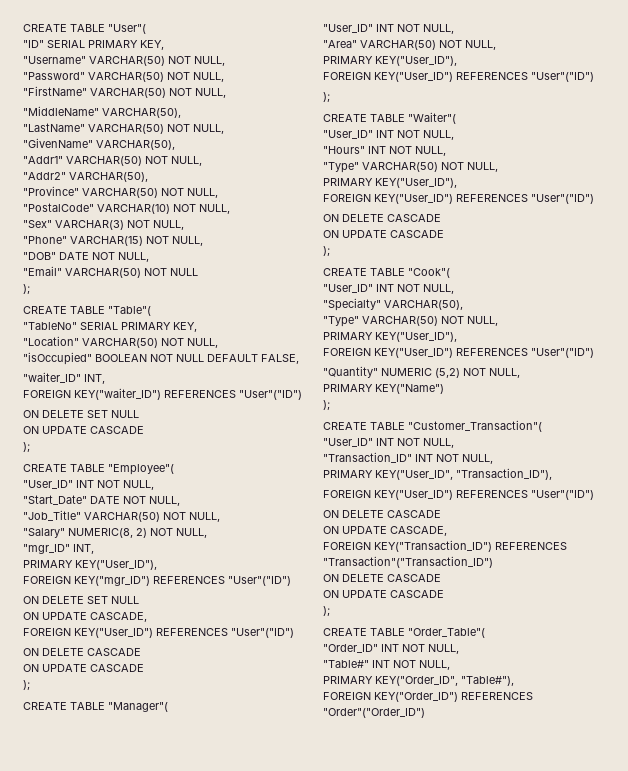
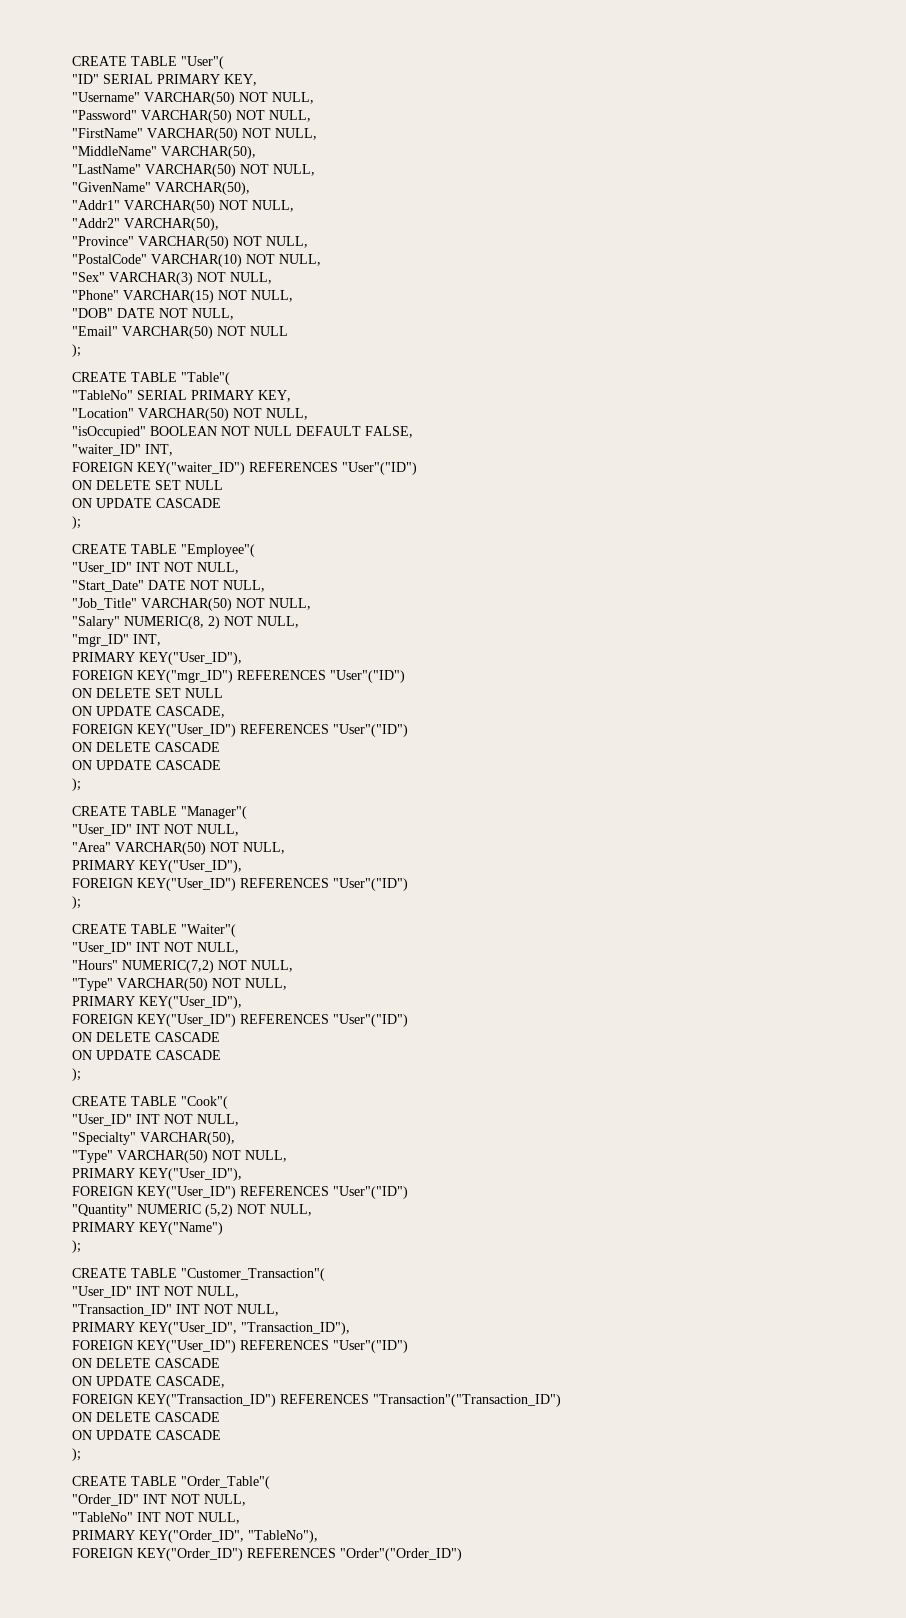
[368,146,386,154] INT -> [122,960,214,973] NUMERIC(7,2)
[323,660,369,668] "Table#" -> [72,1512,133,1522] "TableNo"
[461,676,514,686] "Table#"), -> [248,1530,318,1543] "TableNo"),

